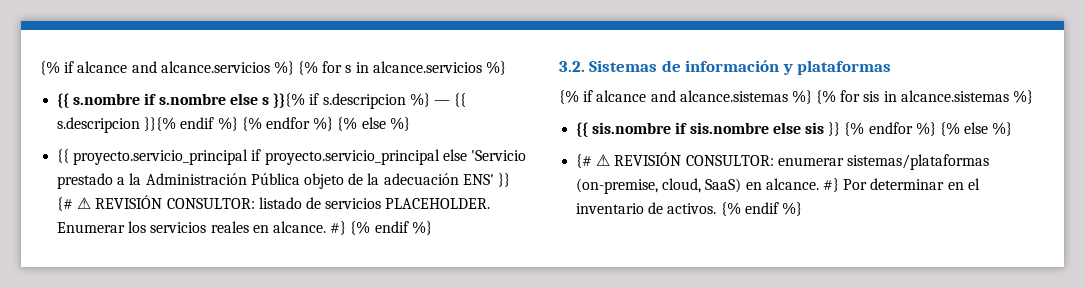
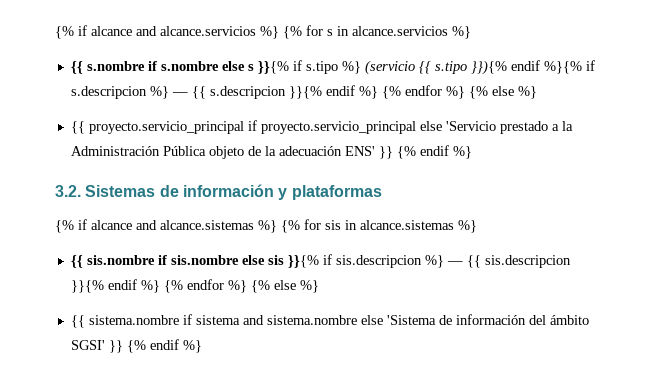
(320, 99) none -> [305,60,595,75] s.tipo %} (servicio {{ s.tipo }}){% endif %}{% if
[57,195,491,211] [57,221,347,235] {# ⚠ REVISIÓN CONSULTOR: listado de servicios PLACEHOLDER. Enumerar los servicios reales en alcance. #} -> (393, 152) none
[828,122,1013,136] [576,152,989,170] [576,178,980,194] [576,202,717,214] }} {% endfor %} {% else %} // {# ⚠ REVISIÓN CONSULTOR: enumerar sistemas/plataformas (on-premise, cloud, SaaS) en alcance. #} Por determinar en el inventario de activos. -> [287,254,571,268] [70,279,319,293] [70,314,589,328] [70,340,123,353] }}{% if sis.descripcion %} — {{ sis.descripcion }}{% endif %} {% endfor %} {% else %} // {{ sistema.nombre if sistema and sistema.nombre else 'Sistema de información del ámbito SGSI' }}

